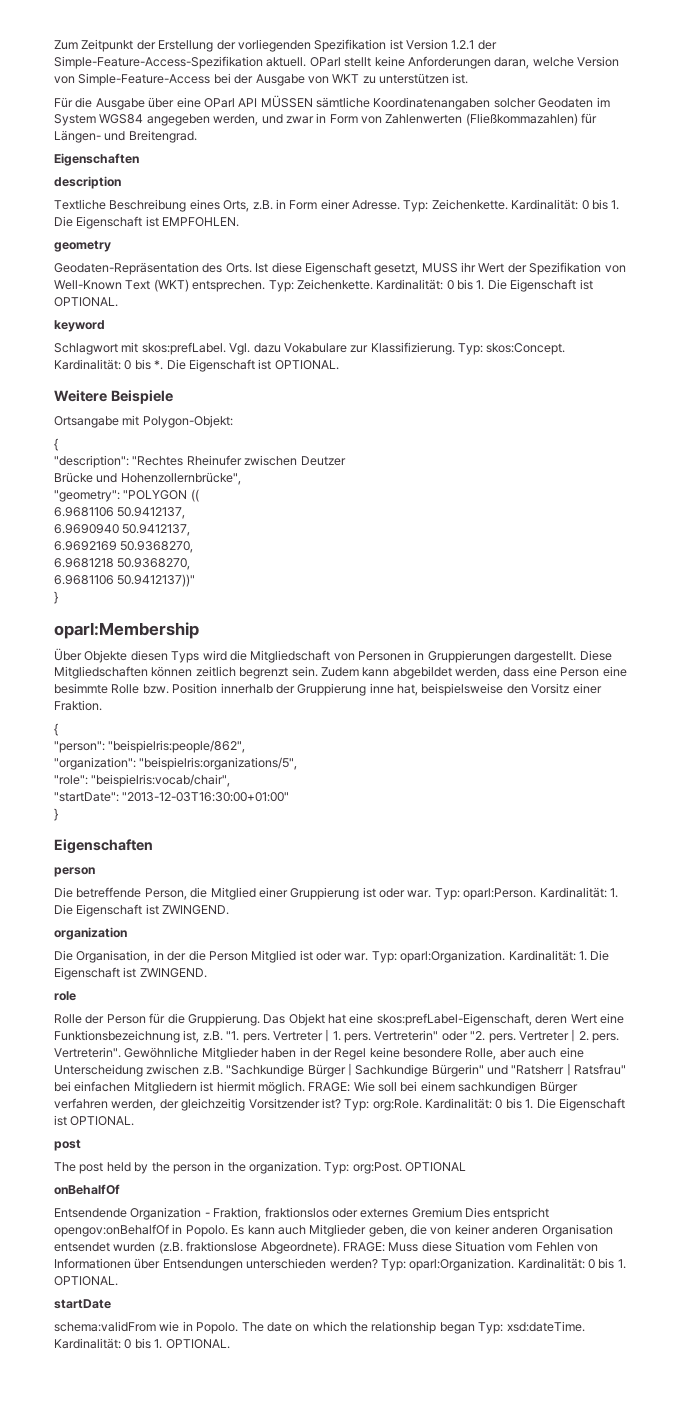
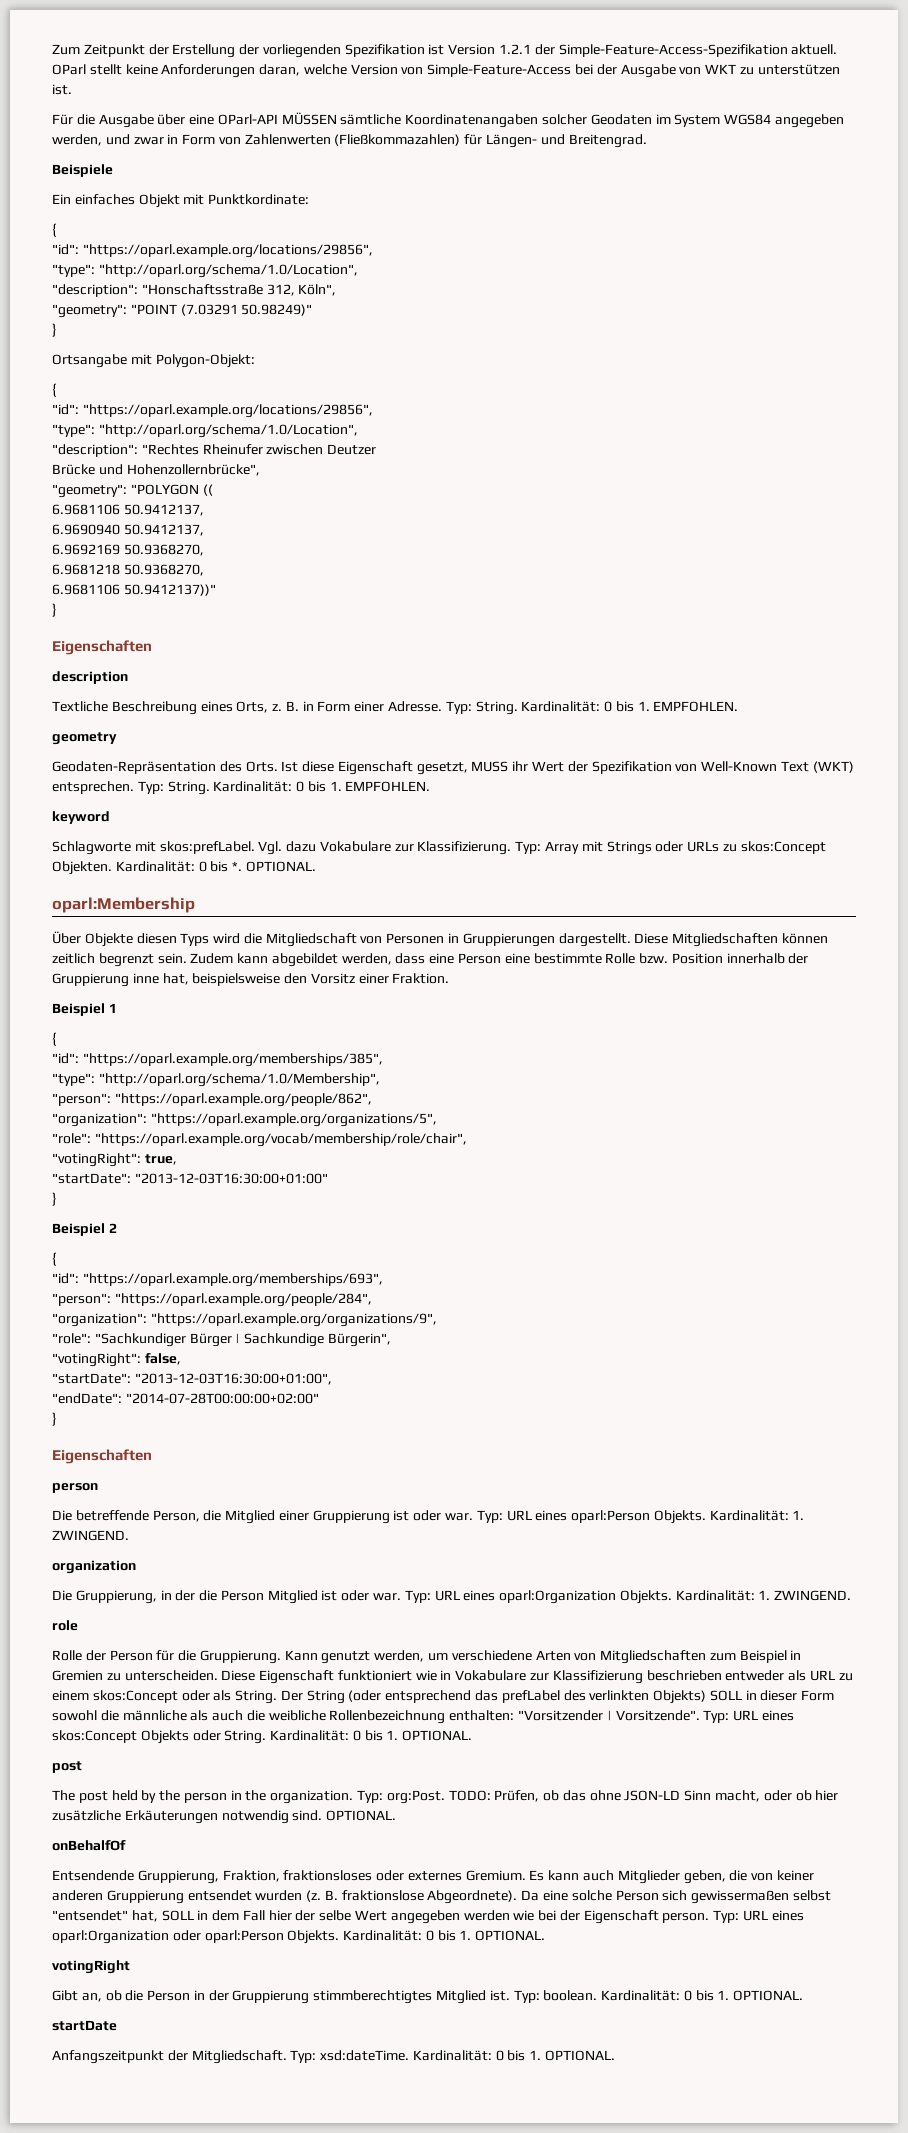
[203,98,258,108] OParl API -> [217,114,278,125] OParl-API
[54,153,139,166] [54,176,121,189] [54,199,620,212] [54,216,240,229] [54,240,111,252] [54,262,626,275] [54,279,593,292] [54,297,118,307] [54,320,105,332] [54,342,566,355] [54,359,339,372] [54,390,173,404] Eigenschaften // description // Textliche Beschreibung eines Orts, z.B. in Form einer Adresse. Typ: Zeichenkette. Kardinalität: 0 bis 1. Die Eigenschaft ist EMPFOHLEN. // geometry // Geodaten-Repräsentation des Orts. Ist diese Eigenschaft gesetzt, MUSS ihr Wert der Spezifikation von Well-Known Text (WKT) entsprechen. Typ: Zeichenkette. Kardinalität: 0 bis 1. Die Eigenschaft ist OPTIONAL. // keyword // Schlagwort mit skos:prefLabel. Vgl. dazu Vokabulare zur Klassifizierung. Typ: skos:Concept. Kardinalität: 0 bis *. Die Eigenschaft ist OPTIONAL. // Weitere Beispiele -> [52,164,113,177] [52,194,310,208] [52,223,57,237] [52,244,373,258] [52,264,358,278] [52,284,337,297] [52,304,313,318] [52,323,57,337] Beispiele // Ein einfaches Objekt mit Punktkordinate: // { // "id": "https://oparl.example.org/locations/29856", // "type": "http://oparl.org/schema/1.0/Location", // "description": "Honschaftsstraße 312, Köln", // "geometry": "POINT (7.03291 50.98249)" // }
(58, 444) none -> [52,404,373,418] [52,424,358,438] // "id": "https://oparl.example.org/locations/29856", // "type": "http://oparl.org/schema/1.0/Location",
(58, 597) none -> [52,640,152,655] [52,671,128,684] [52,701,739,715] [52,732,117,745] [52,761,854,775] [52,781,431,795] [52,811,110,824] [52,841,826,855] [52,861,316,875] // Eigenschaften // description // Textliche Beschreibung eines Orts, z. B. in Form einer Adresse. Typ: String. Kardinalität: 0 bis 1. EMPFOHLEN. // geometry // Geodaten-Repräsentation des Orts. Ist diese Eigenschaft gesetzt, MUSS ihr Wert der Spezifikation von Well-Known Text (WKT) entsprechen. Typ: String. Kardinalität: 0 bis 1. EMPFOHLEN. // keyword // Schlagworte mit skos:prefLabel. Vgl. dazu Vokabulare zur Klassifizierung. Typ: Array mit Strings oder URLs zu skos:Concept Objekten. Kardinalität: 0 bis *. OPTIONAL.
[54,683,108,694] besimmte -> [533,953,602,964] bestimmte
[54,723,58,736] [54,740,246,753] [54,757,298,770] [54,774,231,787] // { // "person": "beispielris:people/862", // "organization": "beispielris:organizations/5", // "role": "beispielris:vocab/chair", -> [52,1003,117,1016] [52,1032,57,1046] [52,1053,383,1067] [52,1073,380,1087] [52,1093,372,1107] [52,1113,437,1127] [52,1133,467,1147] [52,1153,177,1167] // Beispiel 1 // { // "id": "https://oparl.example.org/memberships/385", // "type": "http://oparl.org/schema/1.0/Membership", // "person": "https://oparl.example.org/people/862", // "organization": "https://oparl.example.org/organizations/5", // "role": "https://oparl.example.org/vocab/membership/role/chair", // "votingRight": true,
(58, 814) none -> [52,1223,117,1236] [52,1252,57,1266] [52,1273,383,1287] [52,1293,372,1307] [52,1313,437,1327] [52,1333,391,1347] [52,1353,181,1367] [52,1373,332,1385] [52,1393,319,1404] [52,1412,57,1426] // Beispiel 2 // { // "id": "https://oparl.example.org/memberships/693", // "person": "https://oparl.example.org/people/284", // "organization": "https://oparl.example.org/organizations/9", // "role": "Sachkundiger Bürger | Sachkundige Bürgerin", // "votingRight": false, // "startDate": "2013-12-03T16:30:00+01:00", // "endDate": "2014-07-28T00:00:00+02:00" // }
[463,887,618,900] [54,904,159,917] oparl:Person. Kardinalität: 1. Die Eigenschaft ist -> [506,1510,805,1524] URL eines oparl:Person Objekts. Kardinalität: 1.
[76,950,151,963] Organisation, -> [75,1590,157,1604] Gruppierung,
[400,950,610,963] [54,967,137,980] oparl:Organization. Kardinalität: 1. Die Eigenschaft ist -> [434,1590,771,1604] URL eines oparl:Organization Objekts. Kardinalität: 1.
[263,1013,624,1026] [54,1029,619,1043] [54,1047,584,1060] [54,1063,627,1077] [54,1081,578,1094] [54,1098,625,1111] [54,1115,67,1126] Das Objekt hat eine skos:prefLabel-Eigenschaft, deren Wert eine Funktionsbezeichnung ist, z.B. "1. pers. Vertreter | 1. pers. Vertreterin" oder "2. pers. Vertreter | 2. pers. Vertreterin". Gewöhnliche Mitglieder haben in der Regel keine besondere Rolle, aber auch eine Unterscheidung zwischen z.B. "Sachkundige Bürger | Sachkundige Bürgerin" und "Ratsherr | Ratsfrau" bei einfachen Mitgliedern ist hiermit möglich. FRAGE: Wie soll bei einem sachkundigen Bürger verfahren werden, der gleichzeitig Vorsitzender ist? Typ: org:Role. Kardinalität: 0 bis 1. Die Eigenschaft ist -> [284,1650,802,1664] [52,1670,853,1684] [52,1690,835,1704] [52,1710,794,1724] [52,1730,399,1744] Kann genutzt werden, um verschiedene Arten von Mitgliedschaften zum Beispiel in Gremien zu unterscheiden. Diese Eigenschaft funktioniert wie in Vokabulare zur Klassifizierung beschrieben entweder als URL zu einem skos:Concept oder als String. Der String (oder entsprechend das prefLabel des verlinkten Objekts) SOLL in dieser Form sowohl die männliche als auch die weibliche Rollenbezeichnung enthalten: "Vorsitzender | Vorsitzende". Typ: URL eines skos:Concept Objekts oder String. Kardinalität: 0 bis 1.
[405,1162,467,1172] [54,1184,120,1195] [54,1207,550,1220] [54,1224,228,1237] OPTIONAL // onBehalfOf // Entsendende Organization - Fraktion, fraktionslos oder externes Gremium Dies entspricht opengov:onBehalfOf in Popolo. -> [448,1790,839,1802] [52,1810,397,1824] [52,1840,126,1851] [52,1870,526,1884] TODO: Prüfen, ob das ohne JSON-LD Sinn macht, oder ob hier zusätzliche Erkäuterungen notwendig sind. OPTIONAL. // onBehalfOf // Entsendende Gruppierung, Fraktion, fraktionsloses oder externes Gremium.
[541,1224,613,1237] Organisation -> [106,1890,184,1904] Gruppierung
[158,1241,599,1254] [54,1258,515,1271] (z.B. fraktionslose Abgeordnete). FRAGE: Muss diese Situation vom Fehlen von Informationen über Entsendungen unterschieden werden? Typ: oparl:Organization. -> [306,1890,831,1904] [52,1910,804,1924] [52,1930,546,1944] [52,1960,130,1974] [52,1990,598,2004] (z. B. fraktionslose Abgeordnete). Da eine solche Person sich gewissermaßen selbst "entsendet" hat, SOLL in dem Fall hier der selbe Wert angegeben werden wie bei der Eigenschaft person. Typ: URL eines oparl:Organization oder oparl:Person Objekts. Kardinalität: 0 bis 1. OPTIONAL. // votingRight // Gibt an, ob die Person in der Gruppierung stimmberechtigtes Mitglied ist. Typ: boolean.
[54,1321,475,1334] schema:validFrom wie in Popolo. The date on which the relationship began -> [52,2050,287,2064] Anfangszeitpunkt der Mitgliedschaft.

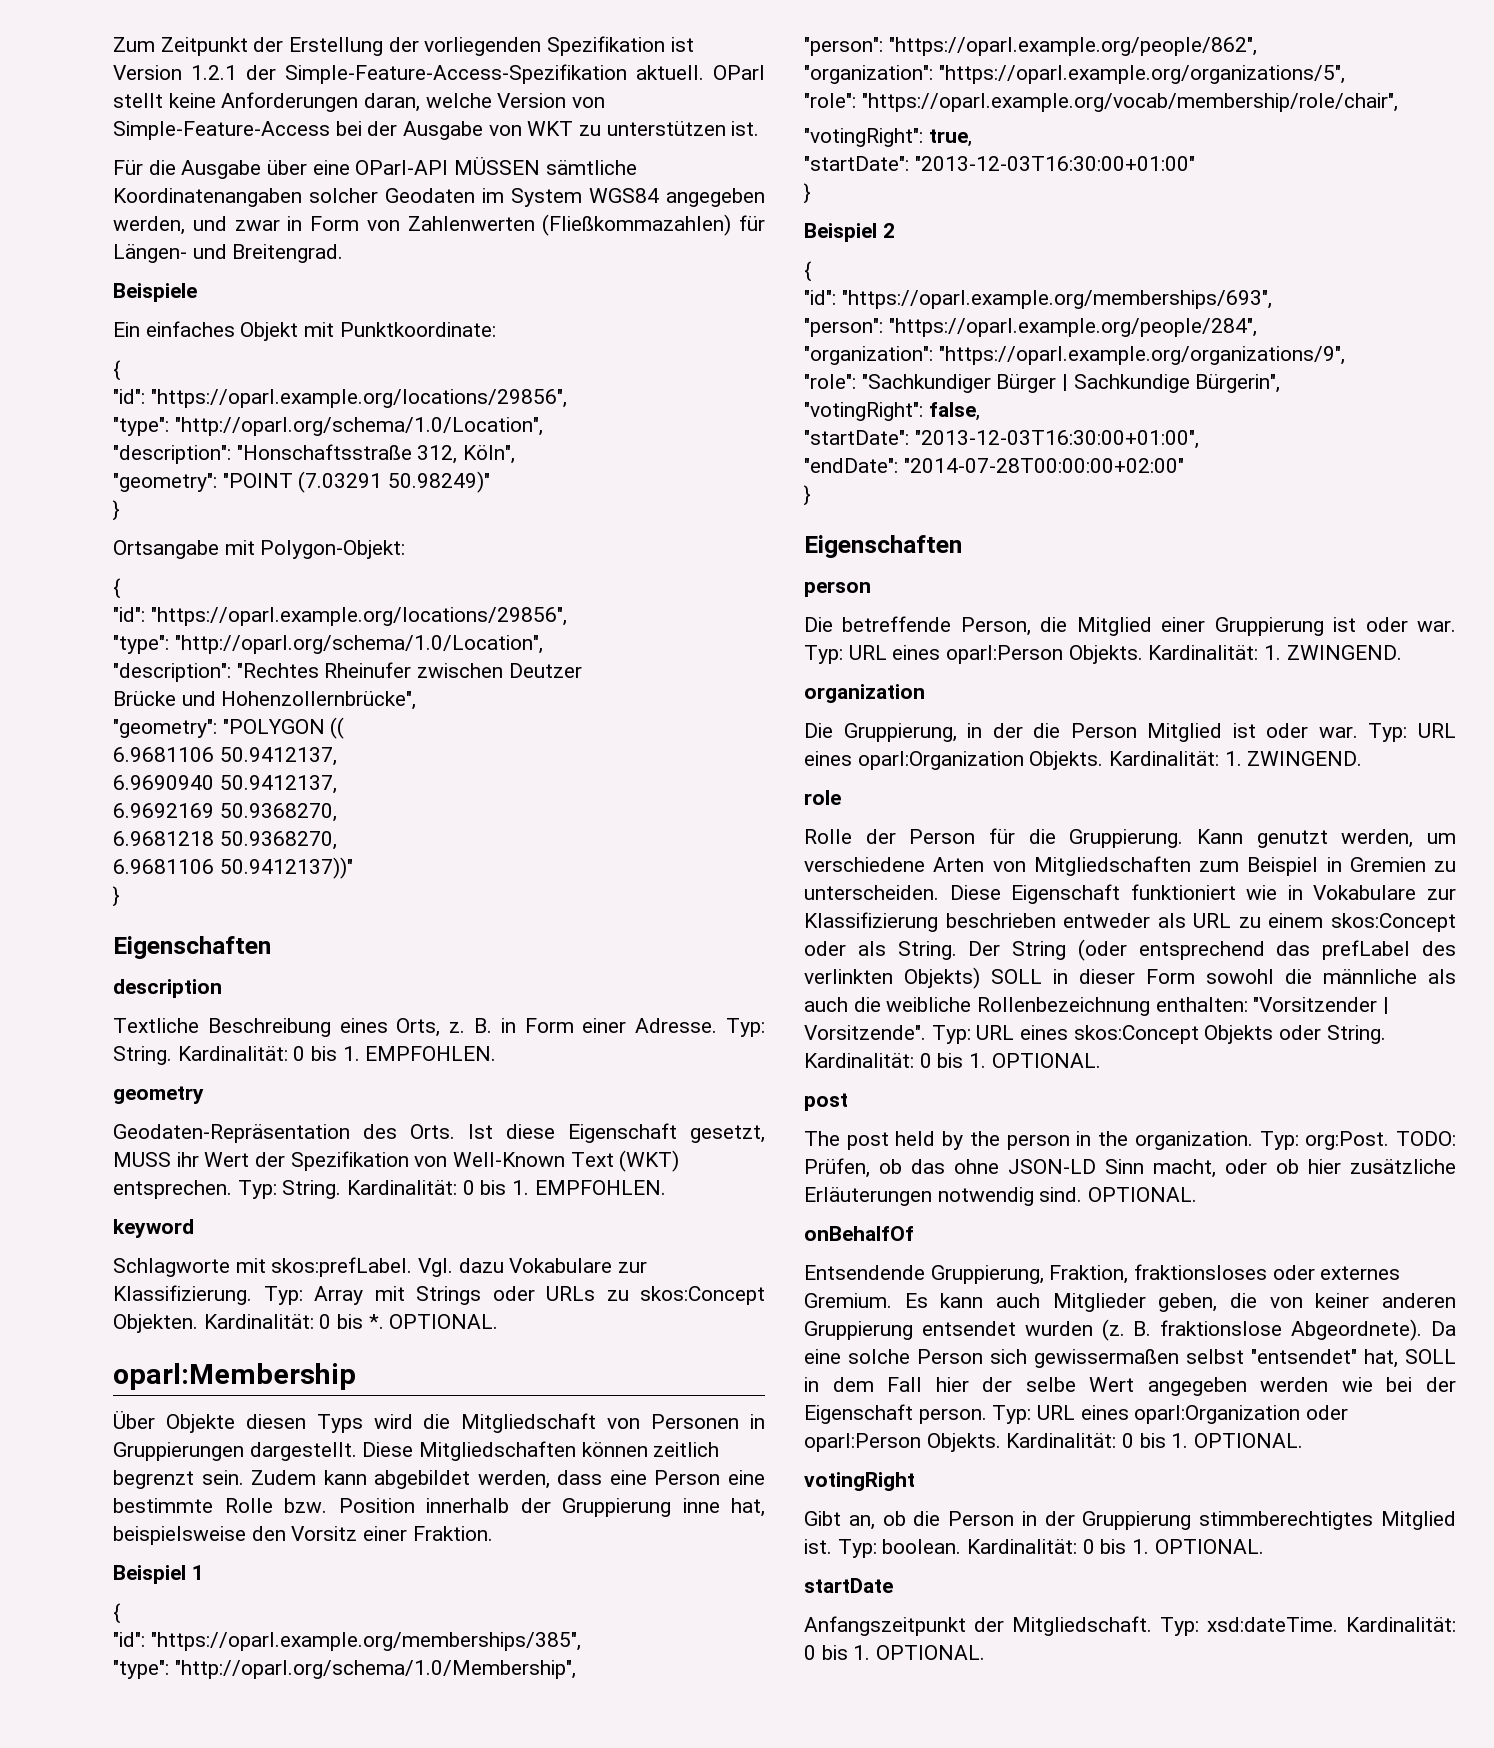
[208,194,310,205] Punktkordinate: -> [339,322,496,337] Punktkoordinate:
[124,1810,218,1824] Erkäuterungen -> [804,1187,932,1206] Erläuterungen

